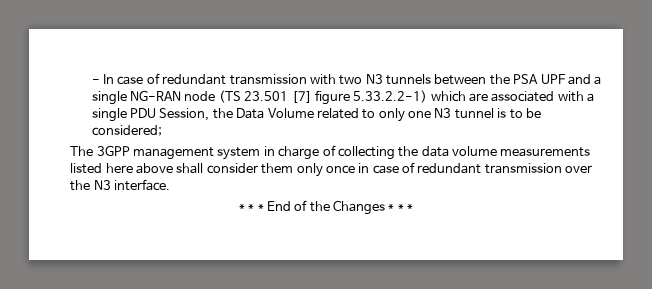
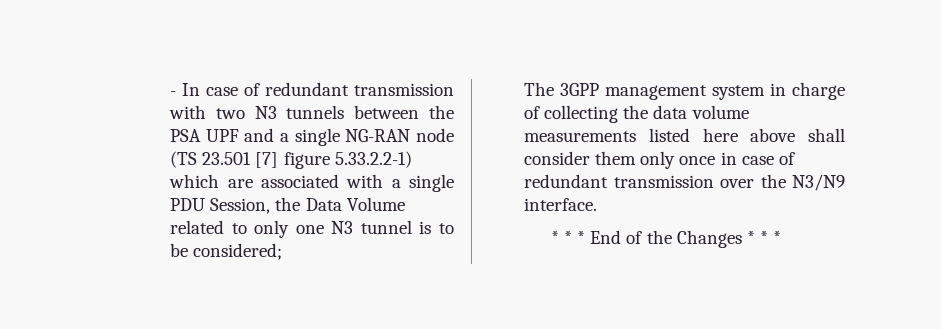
[93,180,111,190] N3 -> [792,174,845,191] N3/N9

